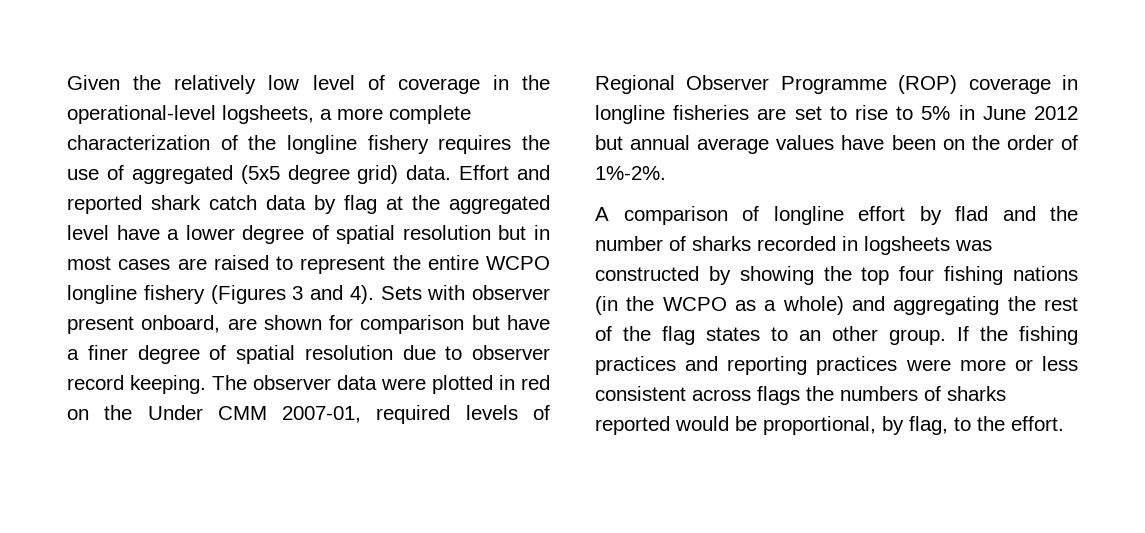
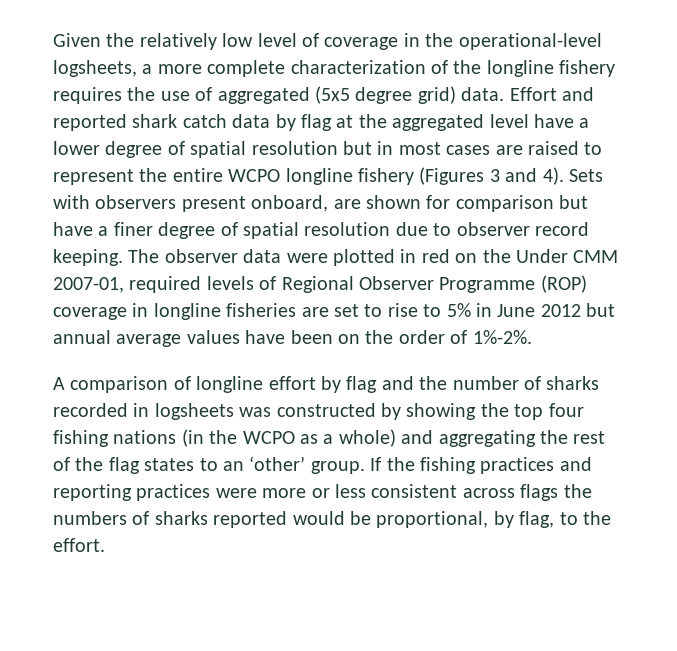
[472,285,550,300] observer -> [95,195,177,209] observers
[955,206,988,221] flad -> [346,376,378,393] flag
[832,326,878,341] other -> [249,456,306,471] ‘other’

